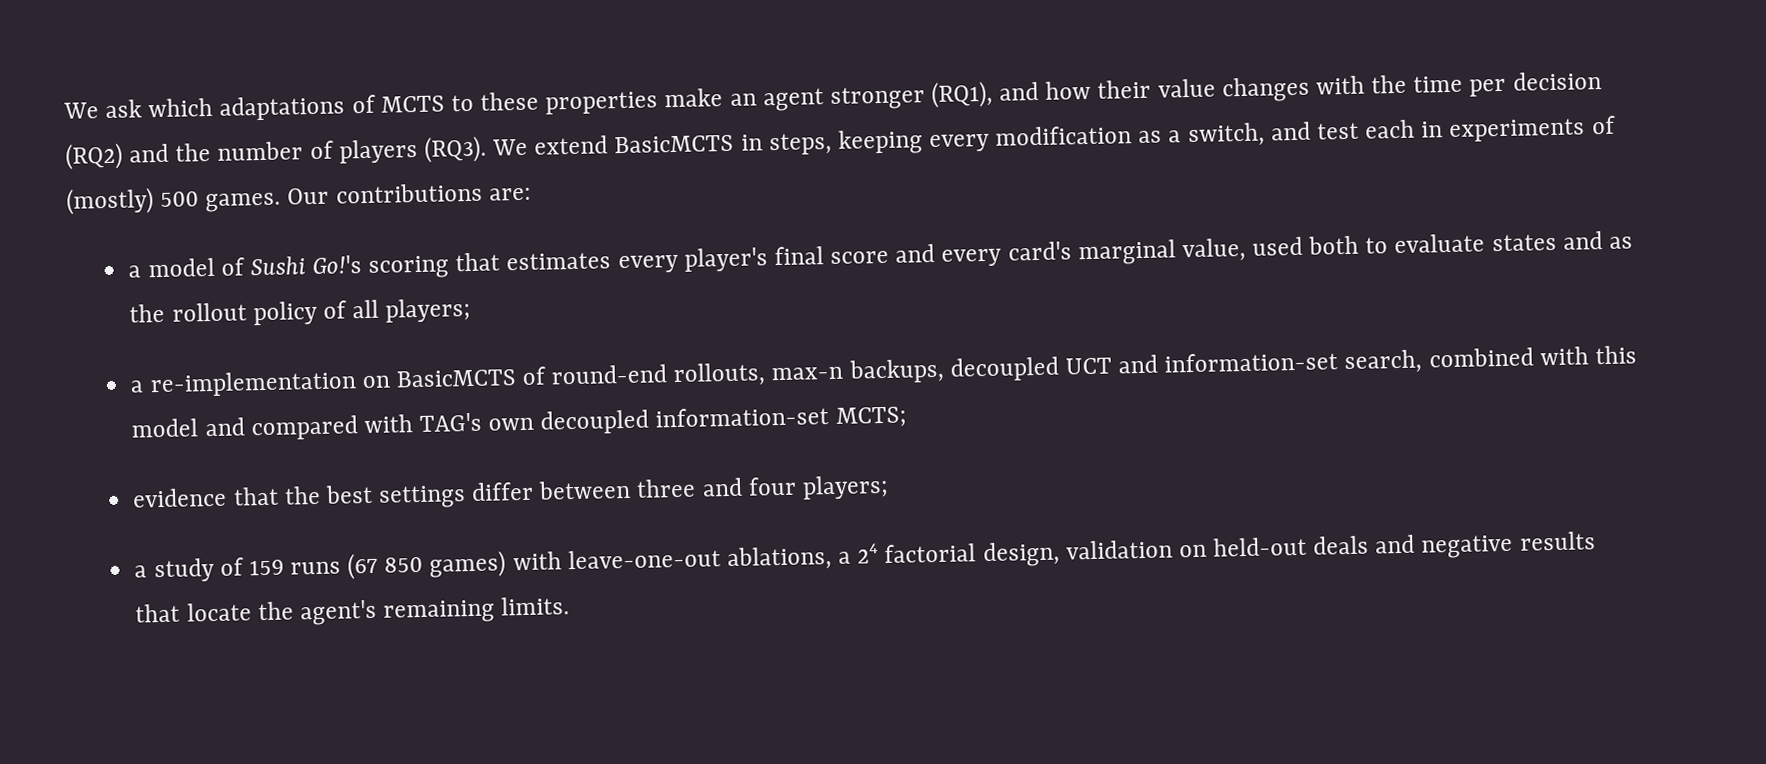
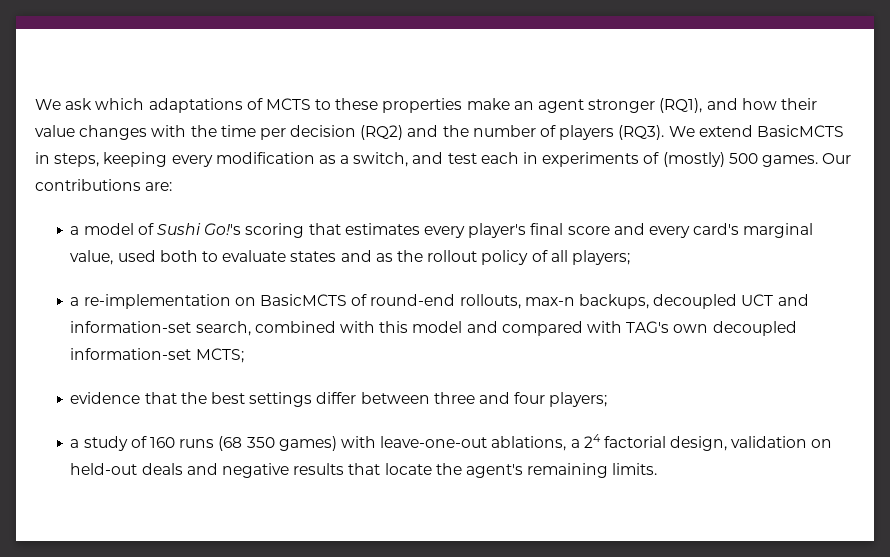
[248,552,424,580] 159 runs (67 850 -> [150,436,275,451] 160 runs (68 350

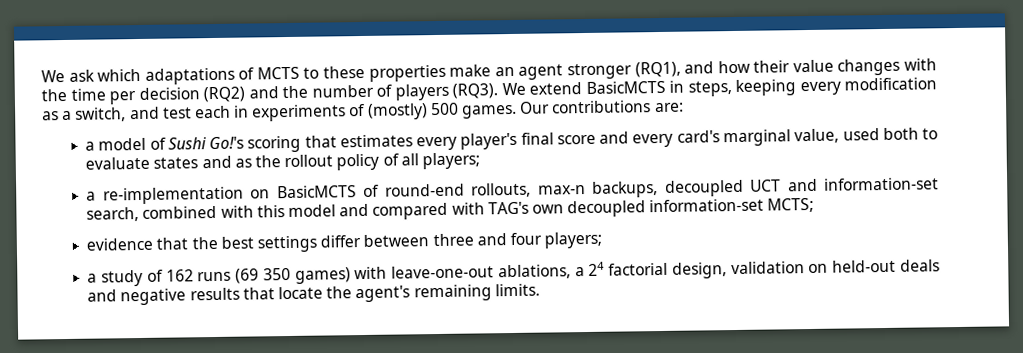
[150,436,243,451] 160 runs (68 -> [165,268,260,284] 162 runs (69

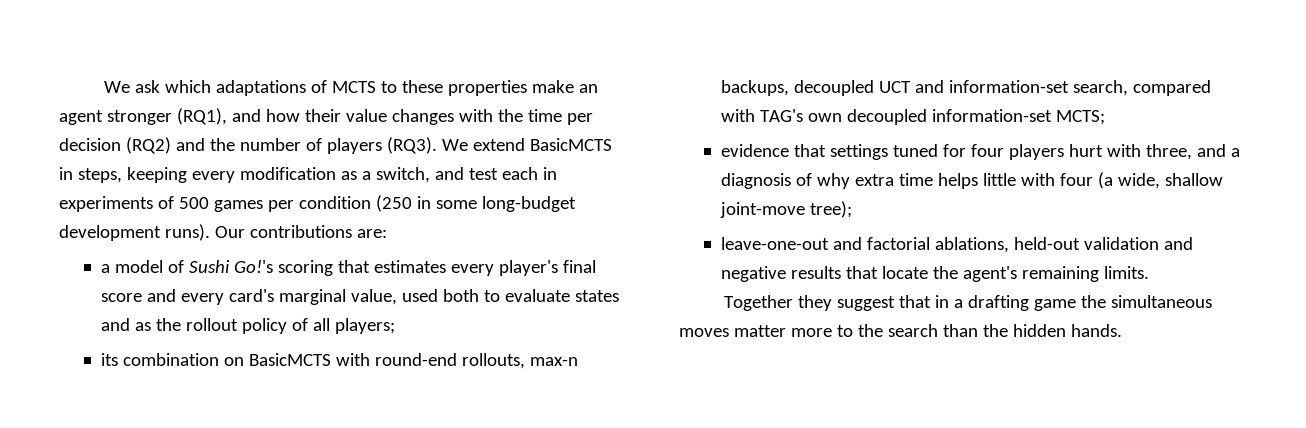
[367,102,518,120] (mostly) 500 games. -> [178,195,576,212] [59,224,210,241] 500 games per condition (250 in some long-budget development runs).
[86,186,244,205] a re-implementation -> [100,353,219,366] its combination
[363,184,380,197] of -> [335,353,370,366] with
[142,203,370,219] combined with this model and -> (1128, 88) none
[191,231,603,253] [87,259,940,287] the best settings differ between three and four players; // a study of 162 runs (69 350 games) with leave-one-out ablations, a 24 factorial design, validation on held-out deals -> [829,144,1240,160] [720,172,1223,189] [719,201,852,218] [720,237,1159,253] settings tuned for four players hurt with three, and a diagnosis of why extra time helps little with four (a wide, shallow joint-move tree); // leave-one-out and factorial ablations, held-out validation
(540, 290) none -> [724,295,1213,311] [679,324,1122,337] // Together they suggest that in a drafting game the simultaneous moves matter more to the search than the hidden hands.

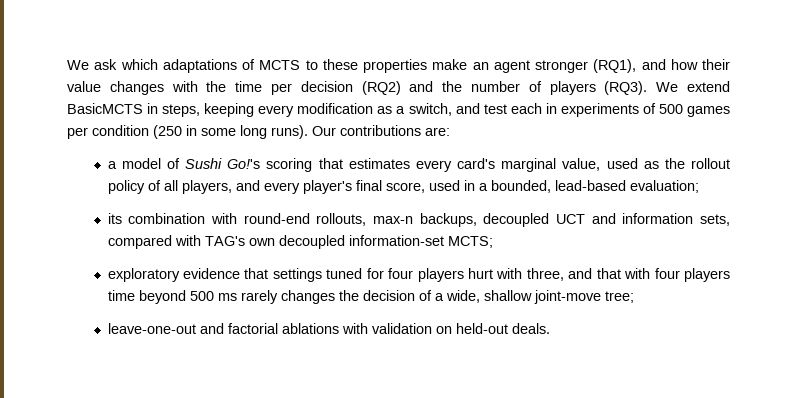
[481,196,576,212] [59,225,161,241] long-budget development -> [240,125,267,139] long
[498,260,596,276] [100,289,619,305] [100,318,130,331] player's final score and every card's marginal value, used both to evaluate states and -> [457,158,638,172] card's marginal value, used
[334,318,395,334] players; -> [181,180,699,194] players, and every player's final score, used in a bounded, lead-based evaluation;
[223,353,331,366] on BasicMCTS -> (206, 218) none
[948,80,1128,96] information-set search, -> [622,213,730,226] information sets,
(1105, 117) none -> [107,268,180,282] exploratory
[1230,148,1240,157] [720,172,1113,189] a diagnosis of why extra time helps little with four (a -> [596,268,731,282] [107,290,444,304] that with four players time beyond 500 ms rarely changes the decision of a
[809,201,852,218] tree); -> [604,291,634,303] tree;
[934,237,1193,253] [720,266,1149,282] [724,295,1213,311] [679,324,1122,337] ablations, held-out validation and negative results that locate the agent's remaining limits. // Together they suggest that in a drafting game the simultaneous moves matter more to the search than the hidden hands. -> [281,323,550,334] ablations with validation on held-out deals.

